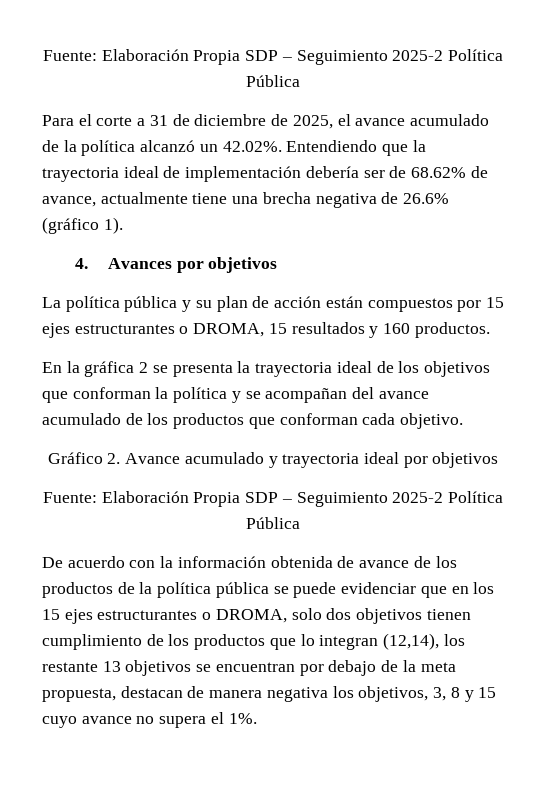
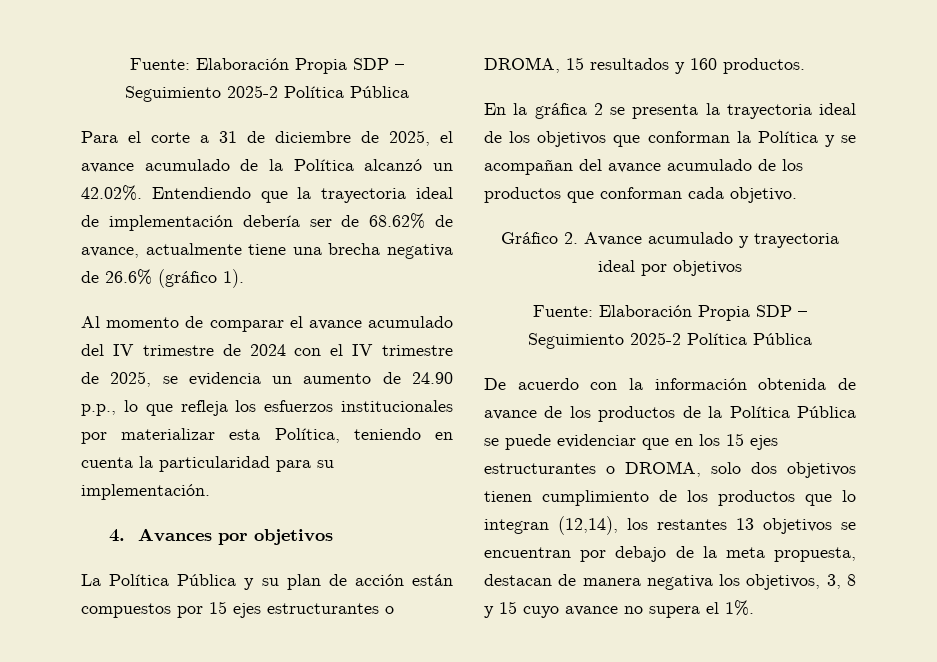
[81,140,136,156] política -> [293,159,354,171] Política
(123, 225) none -> [81,316,453,332] [81,344,453,356] [81,371,453,387] [81,400,453,416] [81,428,453,444] [81,456,334,472] [81,484,210,500] // Al momento de comparar el avance acumulado del IV trimestre de 2024 con el IV trimestre de 2025, se evidencia un aumento de 24.90 p.p., lo que refleja los esfuerzos institucionales por materializar esta Política, teniendo en cuenta la particularidad para su implementación.
[65,296,178,312] política pública -> [109,574,237,586] Política Pública
[173,387,228,403] política -> [757,131,818,143] Política
[157,582,269,598] política pública -> [729,406,856,418] Política Pública
[42,662,98,672] restante -> [657,519,727,530] restantes

